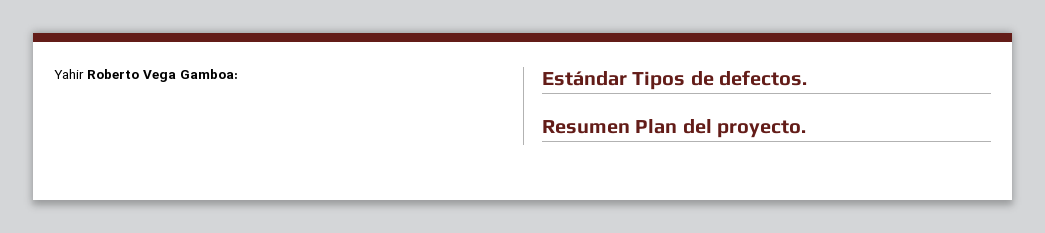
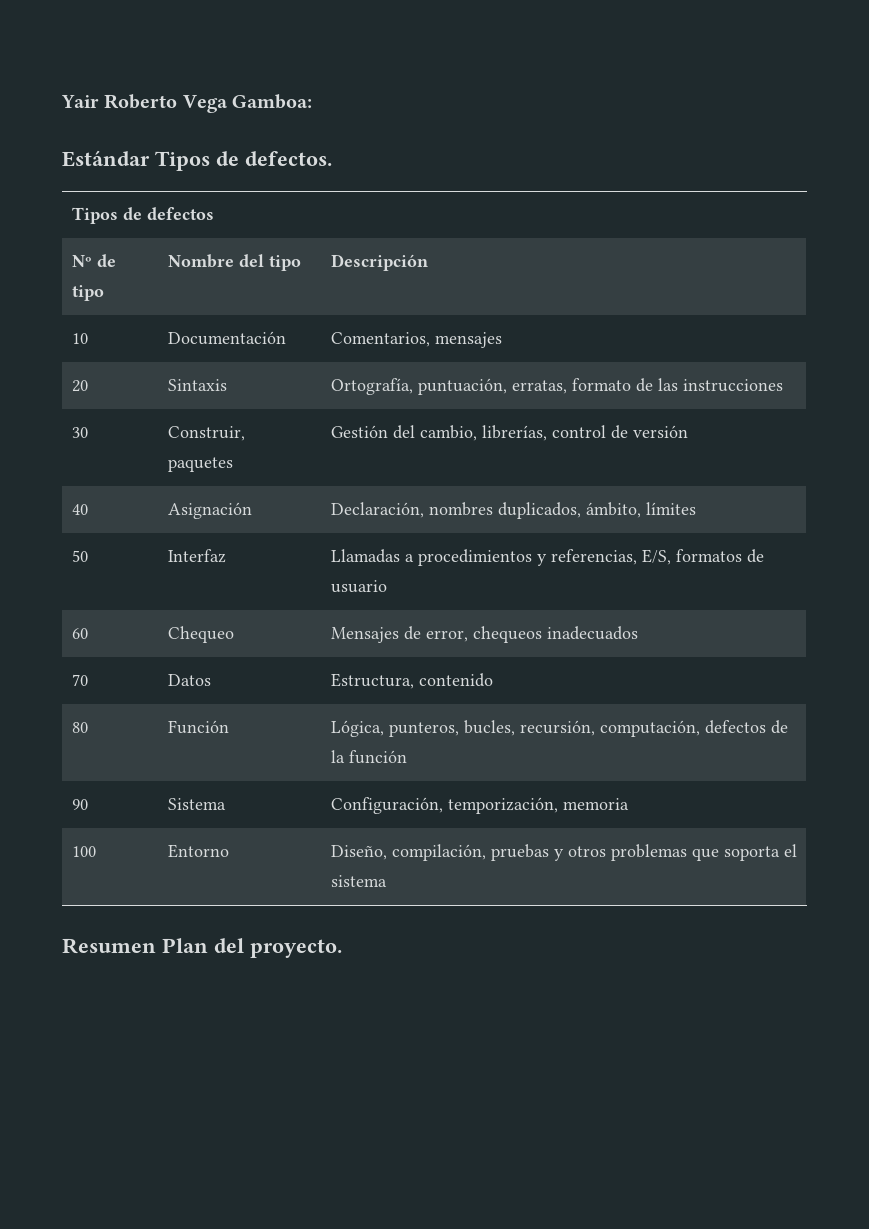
[54,69,84,79] Yahir -> [61,95,99,108] Yair
(808, 78) none -> [71,207,214,224] [71,254,116,267] [71,285,104,301] [167,254,301,271] [330,254,428,271] [71,333,88,344] [167,331,286,345] [330,332,502,348] [71,380,88,392] [167,379,227,391] [330,378,783,395] [71,427,88,438] [167,426,245,441] [167,457,233,472] [330,425,688,441] [71,504,88,515] [167,502,252,519] [330,502,696,519] [71,550,88,562] [167,549,226,563] [330,549,764,566] [330,580,387,593] [71,628,88,639] [167,626,234,643] [330,626,638,643] [71,674,88,686] [167,674,211,686] [330,673,493,689] [71,722,88,733] [167,720,229,734] [330,720,788,737] [330,750,407,764] [71,799,88,810] [167,798,226,810] [330,797,629,814] [71,846,96,857] [167,844,229,858] [330,844,797,861] [330,875,387,887] // Tipos de defectos // Nº de tipo | Nombre del tipo | Descripción // 10 | Documentación | Comentarios, mensajes // 20 | Sintaxis | Ortografía, puntuación, erratas, formato de las instrucciones // 30 | Construir, paquetes | Gestión del cambio, librerías, control de versión // 40 | Asignación | Declaración, nombres duplicados, ámbito, límites // 50 | Interfaz | Llamadas a procedimientos y referencias, E/S, formatos de usuario // 60 | Chequeo | Mensajes de error, chequeos inadecuados // 70 | Datos | Estructura, contenido // 80 | Función | Lógica, punteros, bucles, recursión, computación, defectos de la función // 90 | Sistema | Configuración, temporización, memoria // 100 | Entorno | Diseño, compilación, pruebas y otros problemas que soporta el sistema

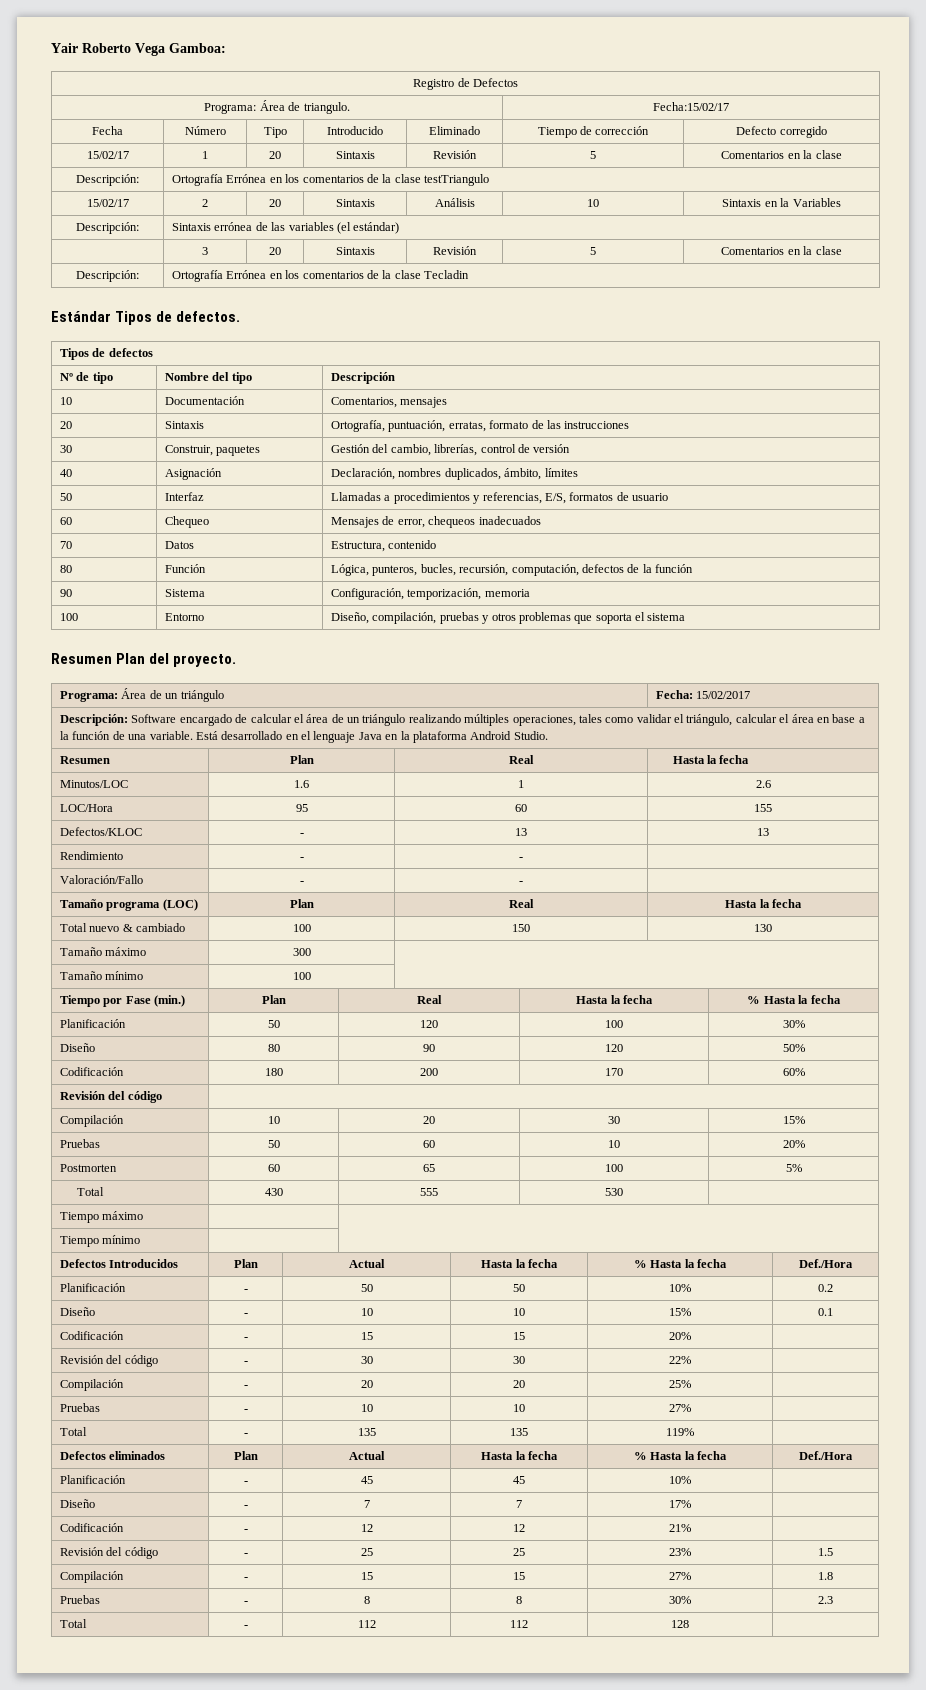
(313, 101) none -> [413,78,518,90] [204,100,350,114] [653,102,729,111] [92,126,123,135] [184,126,226,135] [263,127,287,138] [327,126,383,135] [429,126,480,135] [537,126,650,138] [736,126,827,138] [86,151,129,159] [202,151,208,159] [269,151,281,159] [335,151,375,159] [433,150,477,159] [590,151,596,159] [721,150,842,159] [76,174,139,186] [172,174,490,186] [86,199,129,207] [202,199,208,207] [269,199,281,207] [335,199,375,207] [434,198,475,207] [587,199,599,207] [722,198,841,207] [76,222,139,234] [172,222,400,234] [202,247,208,255] [269,247,281,255] [335,247,375,255] [433,246,477,255] [590,247,596,255] [721,246,842,255] [76,270,139,282] [172,270,470,282] // Registro de Defectos // Programa: Área de triangulo. | Fecha:15/02/17 // Fecha | Número | Tipo | Introducido | Eliminado | Tiempo de corrección | Defecto corregido // 15/02/17 | 1 | 20 | Sintaxis | Revisión | 5 | Comentarios en la clase // Descripción: | Ortografía Errónea en los comentarios de la clase testTriangulo // 15/02/17 | 2 | 20 | Sintaxis | Análisis | 10 | Sintaxis en la Variables // Descripción: | Sintaxis errónea de las variables (el estándar) // | 3 | 20 | Sintaxis | Revisión | 5 | Comentarios en la clase // Descripción: | Ortografía Errónea en los comentarios de la clase Tecladin
(342, 948) none -> [60,688,224,702] [656,690,751,699] [60,714,865,726] [60,731,548,743] [60,756,111,764] [289,755,314,764] [509,755,534,764] [672,755,750,764] [60,780,129,788] [294,780,309,788] [518,780,524,788] [755,780,771,788] [60,804,114,812] [295,804,308,812] [515,804,527,812] [754,804,772,812] [60,827,143,836] [299,833,304,836] [515,828,527,836] [757,828,769,836] [60,851,124,860] [299,857,304,860] [519,857,523,860] [60,875,144,884] [299,881,304,884] [519,881,523,884] [60,899,198,911] [289,899,314,908] [509,899,534,908] [725,899,802,908] [60,923,186,932] [292,924,311,932] [512,924,530,932] [754,924,772,932] [60,947,147,956] [292,948,311,956] [60,971,144,980] [292,972,311,980] [60,995,186,1007] [261,995,286,1004] [417,995,442,1004] [576,995,653,1004] [747,995,841,1004] [60,1019,127,1028] [267,1020,280,1028] [420,1020,438,1028] [605,1020,623,1028] [782,1020,805,1028] [60,1043,96,1052] [267,1044,280,1052] [423,1044,435,1052] [605,1044,623,1052] [782,1044,805,1052] [60,1067,125,1076] [264,1068,283,1076] [420,1068,438,1076] [605,1068,623,1076] [782,1068,805,1076] [60,1091,162,1103] [60,1115,125,1127] [267,1116,280,1124] [423,1116,435,1124] [608,1116,620,1124] [782,1116,805,1124] [60,1139,101,1148] [267,1140,280,1148] [423,1140,435,1148] [608,1140,620,1148] [782,1140,805,1148] [60,1164,118,1172] [267,1164,280,1172] [423,1164,435,1172] [605,1164,623,1172] [785,1164,802,1172] [76,1187,104,1196] [264,1188,283,1196] [420,1188,438,1196] [605,1188,623,1196] [60,1211,144,1223] [60,1235,141,1247] [60,1259,179,1268] [233,1259,258,1268] [349,1259,385,1268] [481,1259,558,1268] [633,1259,728,1268] [799,1259,853,1268] [60,1283,127,1292] [243,1289,248,1292] [360,1284,373,1292] [513,1284,525,1292] [669,1284,691,1292] [818,1284,833,1292] [60,1307,96,1316] [243,1313,248,1316] [360,1308,373,1316] [513,1308,525,1316] [669,1308,691,1316] [818,1308,833,1316] [60,1331,125,1340] [243,1337,248,1340] [360,1332,373,1340] [513,1332,525,1340] [669,1332,691,1340] [60,1355,158,1367] [243,1361,248,1364] [360,1356,373,1364] [513,1356,525,1364] [669,1356,691,1364] [60,1379,125,1391] [243,1385,248,1388] [360,1380,373,1388] [513,1380,525,1388] [669,1380,691,1388] [60,1403,101,1412] [243,1409,248,1412] [360,1404,373,1412] [513,1404,525,1412] [669,1404,691,1412] [60,1427,88,1436] [243,1433,248,1436] [357,1428,376,1436] [510,1428,528,1436] [666,1428,694,1436] [60,1451,166,1460] [233,1451,258,1460] [349,1451,385,1460] [481,1451,558,1460] [633,1451,728,1460] [799,1451,853,1460] [60,1475,127,1484] [243,1481,248,1484] [360,1476,373,1484] [513,1476,525,1484] [669,1476,691,1484] [60,1499,96,1508] [243,1505,248,1508] [363,1500,370,1508] [516,1500,522,1508] [669,1500,691,1508] [60,1523,125,1532] [243,1529,248,1532] [360,1524,373,1532] [513,1524,525,1532] [669,1524,691,1532] [60,1547,158,1559] [243,1553,248,1556] [360,1548,373,1556] [513,1548,525,1556] [669,1548,691,1556] [818,1548,833,1556] [60,1571,125,1583] [243,1577,248,1580] [360,1572,373,1580] [513,1572,525,1580] [669,1572,691,1580] [818,1572,833,1580] [60,1595,101,1604] [243,1601,248,1604] [363,1596,370,1604] [516,1596,522,1604] [669,1596,691,1604] [818,1596,833,1604] [60,1619,88,1628] [243,1625,248,1628] [357,1620,376,1628] [510,1620,528,1628] [671,1620,689,1628] // Programa: Área de un triángulo | Fecha: 15/02/2017 // Descripción: Software encargado de calcular el área de un triángulo realizando múltiples operaciones, tales como validar el triángulo, calcular el área en base a la función de una variable. Está desarrollado en el lenguaje Java en la plataforma Android Studio. // Resumen | Plan | Real | Hasta la fecha // Minutos/LOC | 1.6 | 1 | 2.6 // LOC/Hora | 95 | 60 | 155 // Defectos/KLOC | - | 13 | 13 // Rendimiento | - | - | // Valoración/Fallo | - | - | // Tamaño programa (LOC) | Plan | Real | Hasta la fecha // Total nuevo & cambiado | 100 | 150 | 130 // Tamaño máximo | 300 | // Tamaño mínimo | 100 | // Tiempo por Fase (min.) | Plan | Real | Hasta la fecha | % Hasta la fecha // Planificación | 50 | 120 | 100 | 30% // Diseño | 80 | 90 | 120 | 50% // Codificación | 180 | 200 | 170 | 60% // Revisión del código | // Compilación | 10 | 20 | 30 | 15% // Pruebas | 50 | 60 | 10 | 20% // Postmorten | 60 | 65 | 100 | 5% // Total | 430 | 555 | 530 | // Tiempo máximo | | // Tiempo mínimo | | // Defectos Introducidos | Plan | Actual | Hasta la fecha | % Hasta la fecha | Def./Hora // Planificación | - | 50 | 50 | 10% | 0.2 // Diseño | - | 10 | 10 | 15% | 0.1 // Codificación | - | 15 | 15 | 20% | // Revisión del código | - | 30 | 30 | 22% | // Compilación | - | 20 | 20 | 25% | // Pruebas | - | 10 | 10 | 27% | // Total | - | 135 | 135 | 119% | // Defectos eliminados | Plan | Actual | Hasta la fecha | % Hasta la fecha | Def./Hora // Planificación | - | 45 | 45 | 10% | // Diseño | - | 7 | 7 | 17% | // Codificación | - | 12 | 12 | 21% | // Revisión del código | - | 25 | 25 | 23% | 1.5 // Compilación | - | 15 | 15 | 27% | 1.8 // Pruebas | - | 8 | 8 | 30% | 2.3 // Total | - | 112 | 112 | 128 |

